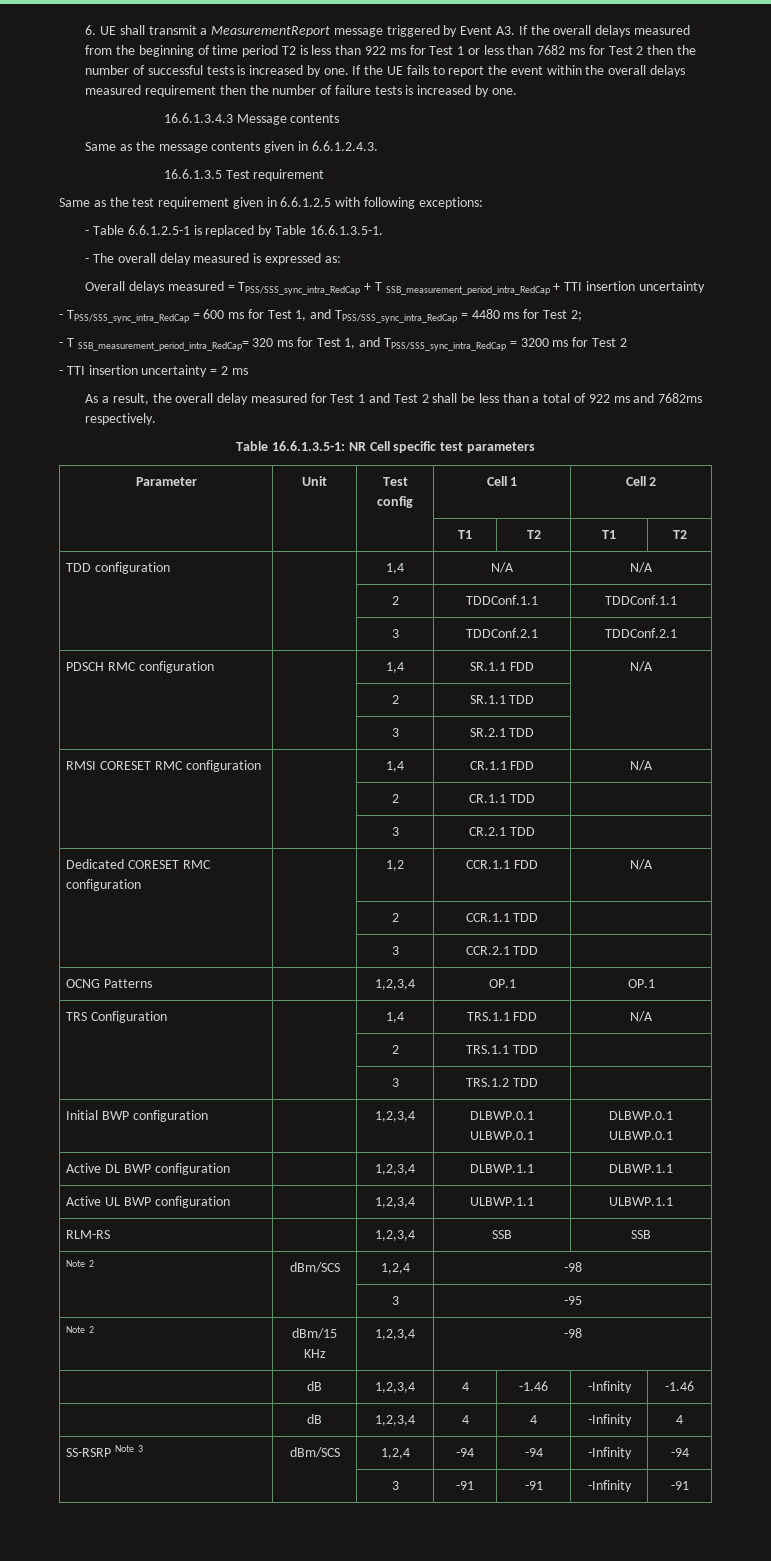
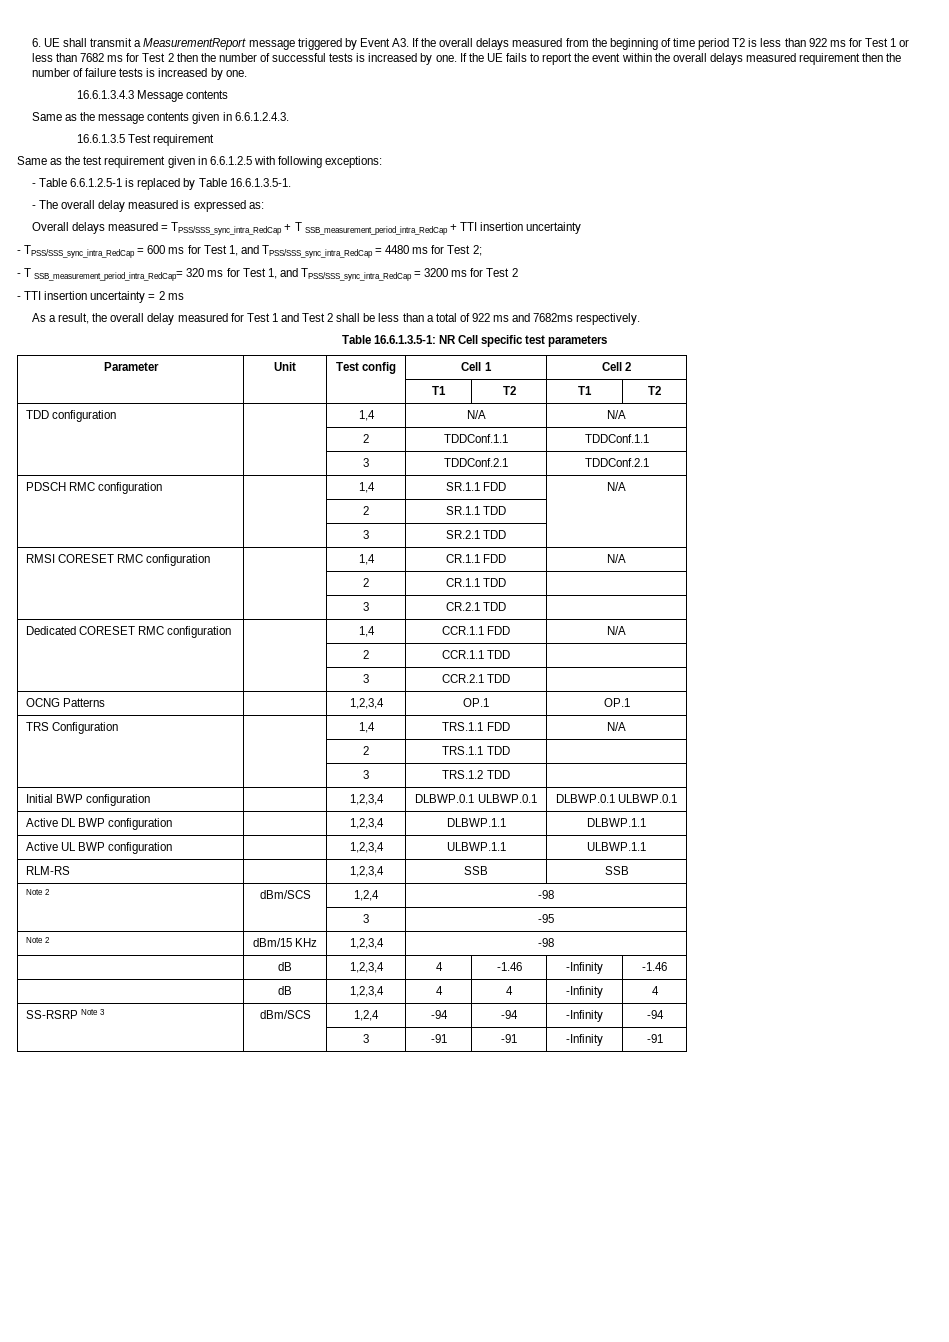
[386,860,404,871] 1,2 -> [358,626,375,637] 1,4

